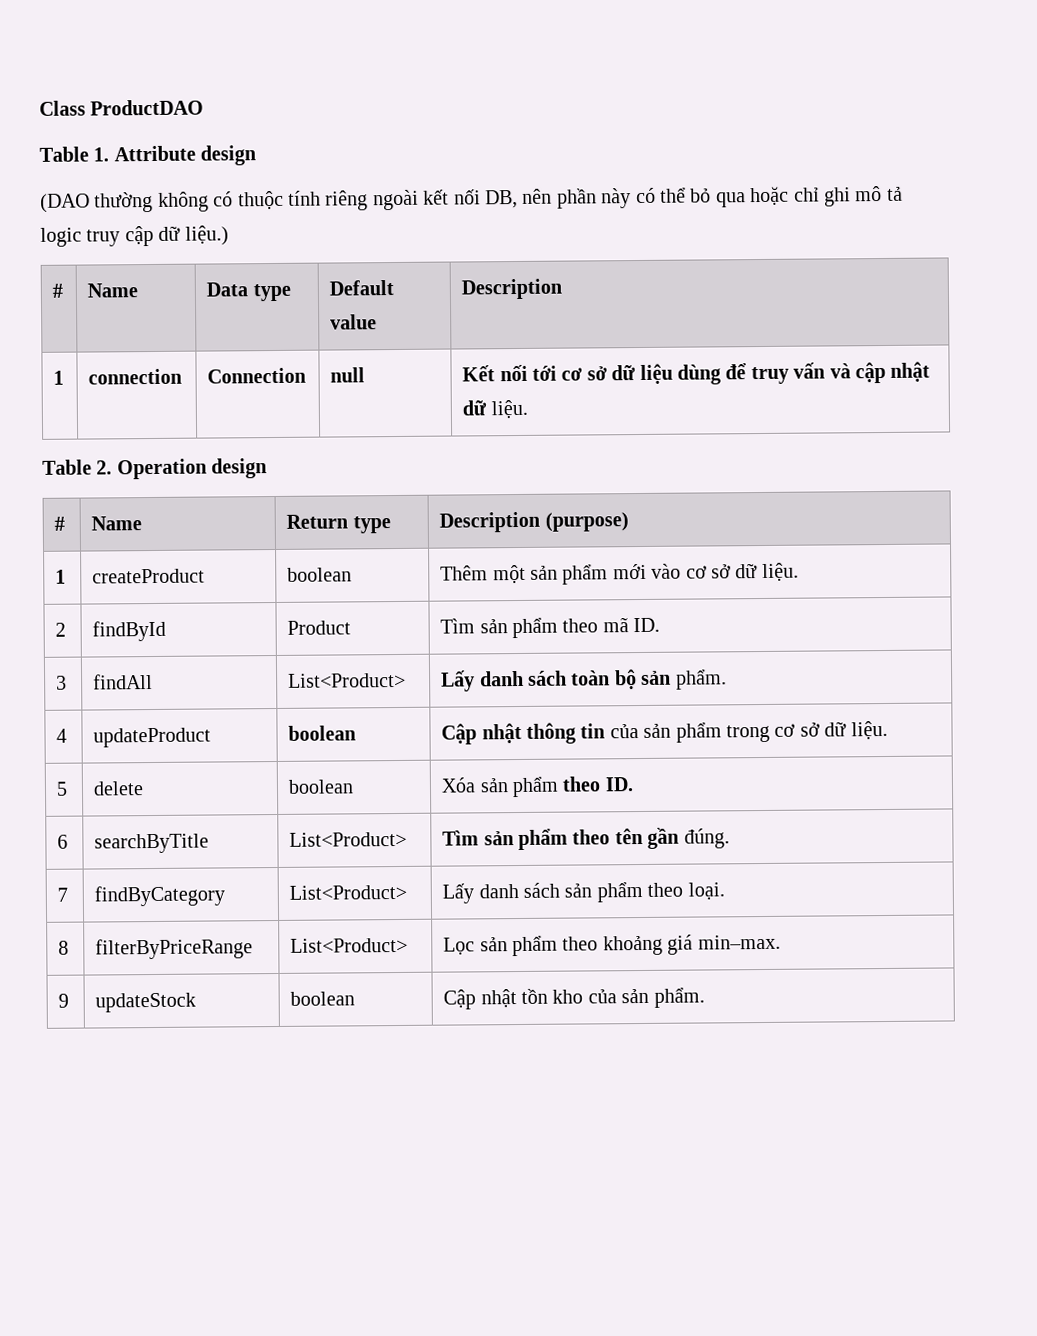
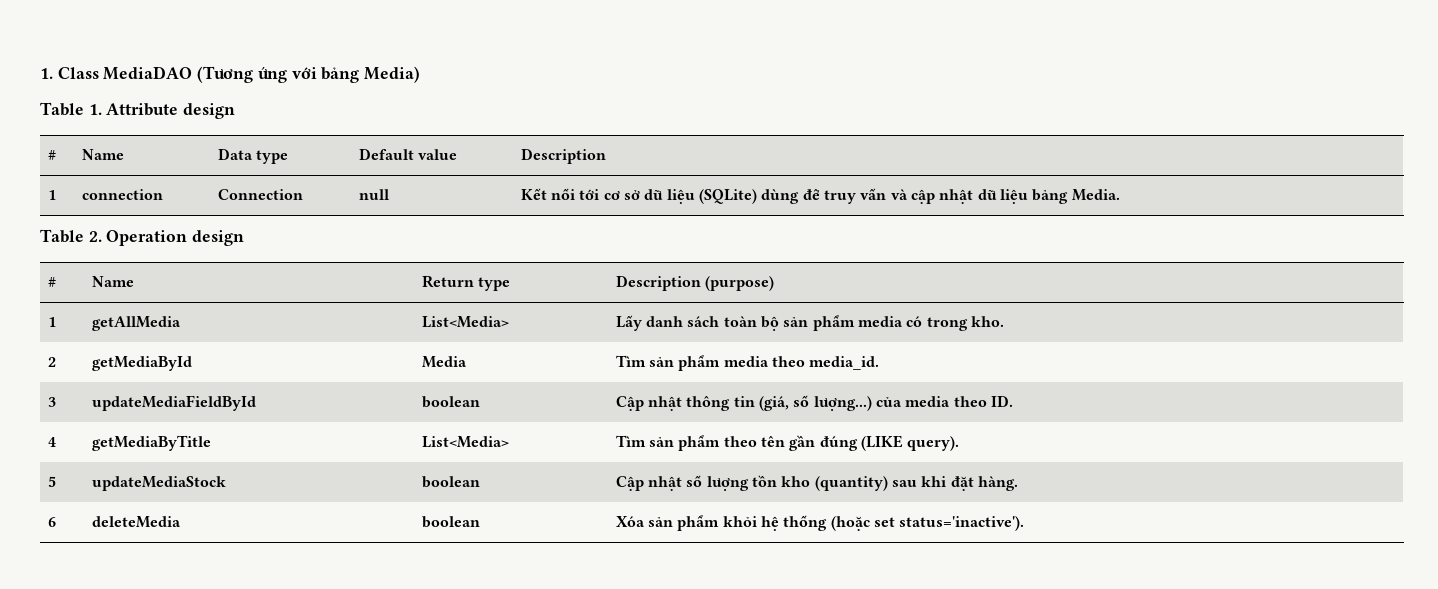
[39,99,205,116] [39,145,257,166] [40,186,903,213] [40,225,229,247] Class ProductDAO // Table 1. Attribute design // (DAO thường không có thuộc tính riêng ngoài kết nối DB, nên phần này có thể bỏ qua hoặc chỉ ghi mô tả logic truy cập dữ liệu.) -> [40,66,421,83] [40,102,236,119] 1. Class MediaDAO (Tương ứng với bảng Media) // Table 1. Attribute design
(673, 373) none -> [699,189,758,204] (SQLite)
[490,399,528,419] liệu. -> [999,189,1120,204] liệu bảng Media.
[92,568,206,584] [287,567,353,582] [440,562,799,585] [55,622,67,637] [92,620,167,642] [287,620,352,635] [440,617,661,639] [56,675,68,690] [93,673,154,690] [288,672,407,688] createProduct | boolean | Thêm một sản phẩm mới vào cơ sở dữ liệu. // 2 | findById | Product | Tìm sản phẩm theo mã ID. // 3 | findAll | List<Product> -> [91,316,181,331] [421,316,509,328] getAllMedia | List<Media>
[675,669,727,690] [56,728,68,743] [93,727,212,748] phẩm. // 4 | updateProduct -> [812,315,1005,331] [47,357,56,367] [91,356,192,371] [421,356,467,368] [615,355,880,371] [47,397,56,407] [91,395,256,411] phẩm media có trong kho. // 2 | getMediaById | Media | Tìm sản phẩm media theo media_id. // 3 | updateMediaFieldById
[609,720,888,743] [56,781,69,796] [93,781,145,796] [288,779,355,794] [441,776,560,798] của sản phẩm trong cơ sở dữ liệu. // 5 | delete | boolean | Xóa sản phẩm -> [759,395,951,411] (giá, số lượng...) của media
[57,834,69,849] [94,833,210,854] [289,831,408,847] 6 | searchByTitle | List<Product> -> [47,437,56,447] [91,435,211,451] [421,436,509,448] 4 | getMediaByTitle | List<Media>
[683,828,730,849] [57,887,69,902] [94,885,226,907] [289,884,408,900] [442,881,725,904] [58,940,70,955] [95,938,254,960] [290,937,409,953] [443,934,781,957] [58,993,70,1008] [95,992,197,1013] [290,991,356,1006] [443,987,705,1010] đúng. // 7 | findByCategory | List<Product> | Lấy danh sách sản phẩm theo loại. // 8 | filterByPriceRange | List<Product> | Lọc sản phẩm theo khoảng giá min–max. // 9 | updateStock | boolean | Cập nhật tồn kho của sản phẩm. -> [819,435,960,451] [47,476,56,487] [91,476,226,491] [421,476,480,488] [615,475,1019,491] [47,517,56,527] [91,516,181,528] [421,516,480,528] [615,515,1025,531] đúng (LIKE query). // 5 | updateMediaStock | boolean | Cập nhật số lượng tồn kho (quantity) sau khi đặt hàng. // 6 | deleteMedia | boolean | Xóa sản phẩm khỏi hệ thống (hoặc set status='inactive').

